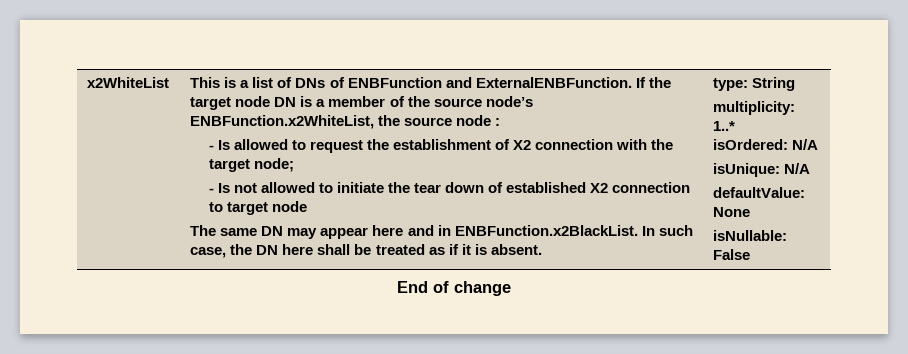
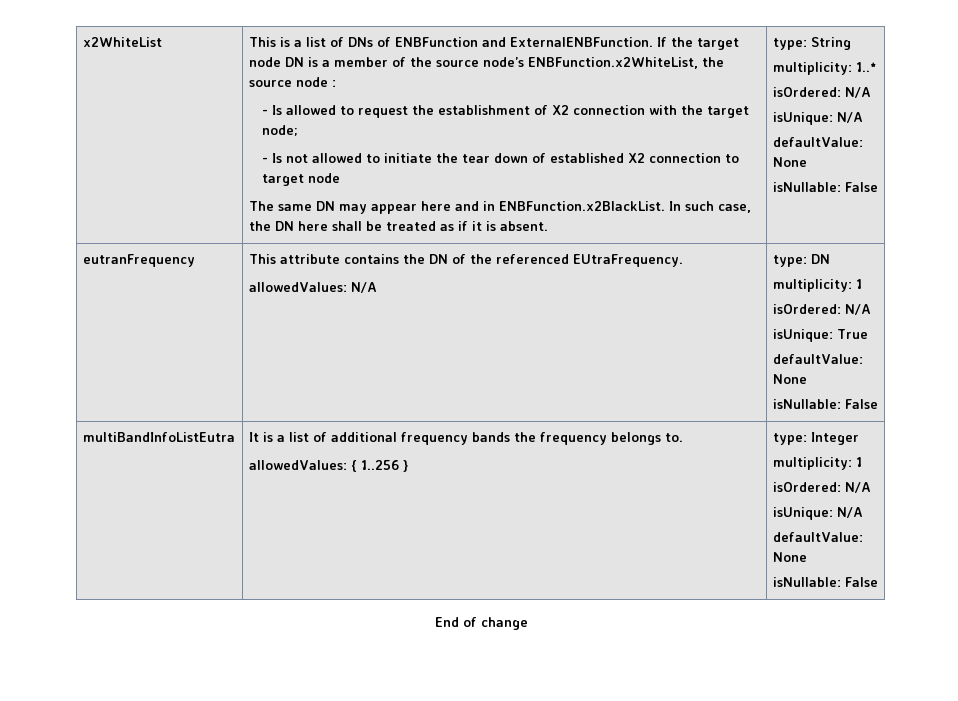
(751, 254) none -> [82,254,195,267] [248,254,683,267] [248,282,377,293] [772,254,830,267] [772,279,862,292] [772,304,871,315] [772,329,868,342] [772,354,863,364] [772,374,807,384] [772,399,878,409] [82,432,235,442] [248,432,683,445] [248,460,408,472] [772,432,859,445] [772,457,862,470] [772,482,871,493] [772,507,863,520] [772,532,863,542] [772,552,807,562] [772,577,878,587] // eutranFrequency | This attribute contains the DN of the referenced EUtraFrequency. // allowedValues: N/A | type: DN // multiplicity: 1 // isOrdered: N/A // isUnique: True // defaultValue: None // isNullable: False // multiBandInfoListEutra | It is a list of additional frequency bands the frequency belongs to. // allowedValues: { 1..256 } | type: Integer // multiplicity: 1 // isOrdered: N/A // isUnique: N/A // defaultValue: None // isNullable: False

